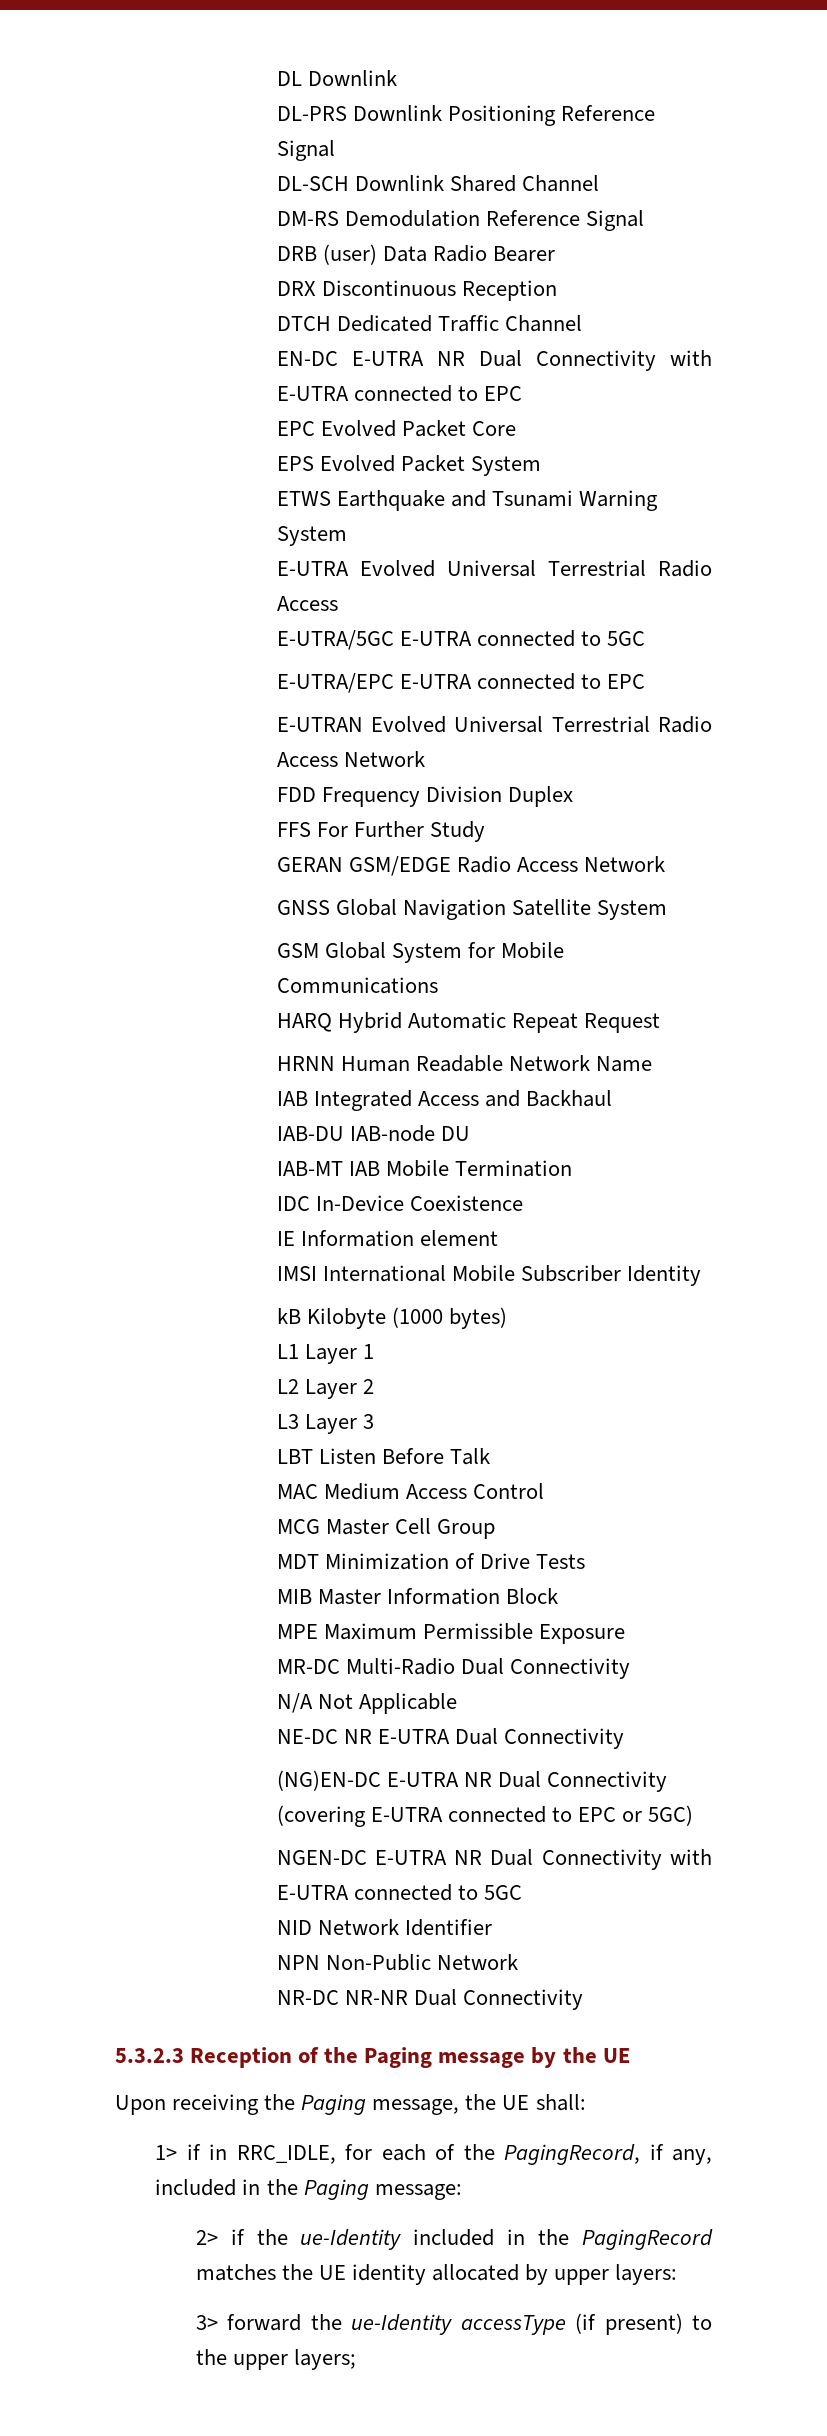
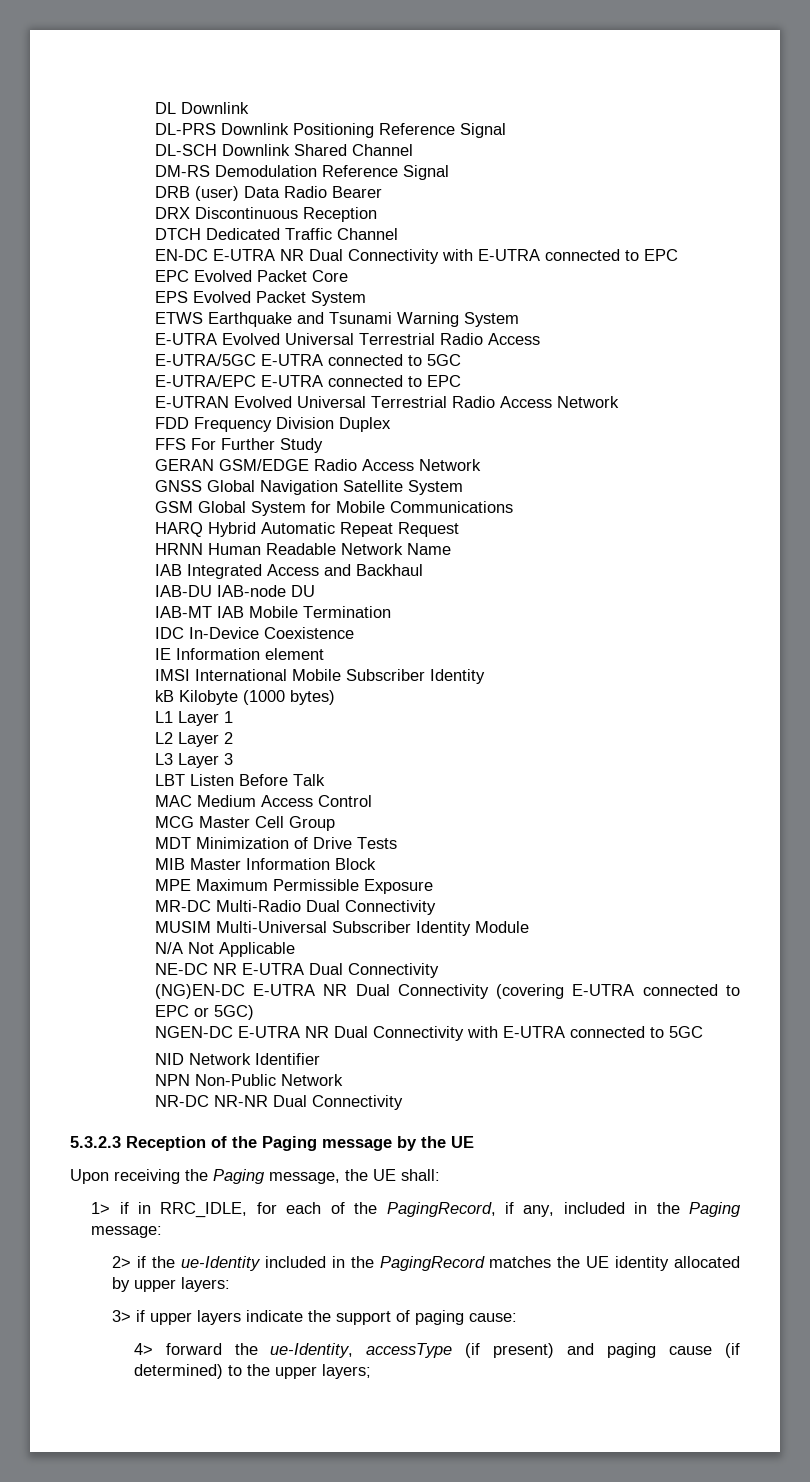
(630, 1668) none -> [154,921,529,936] // MUSIM Multi-Universal Subscriber Identity Module
(218, 2322) none -> [136,1310,518,1325] [133,1343,153,1355] if upper layers indicate the support of paging cause: // 4>
[351,2314,453,2335] ue-Identity -> [270,1343,354,1358] ue-Identity,
(683, 2324) none -> [567,1343,740,1358] [133,1364,223,1379] and paging cause (if determined)

